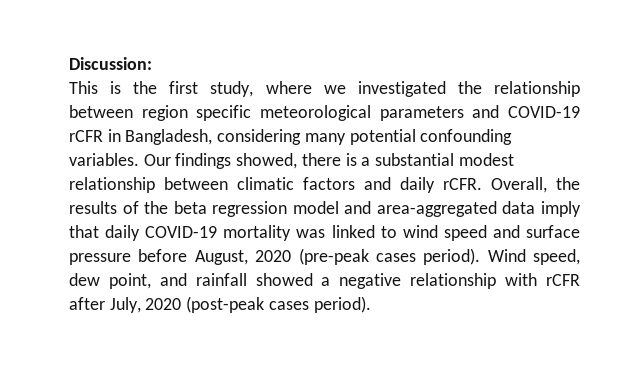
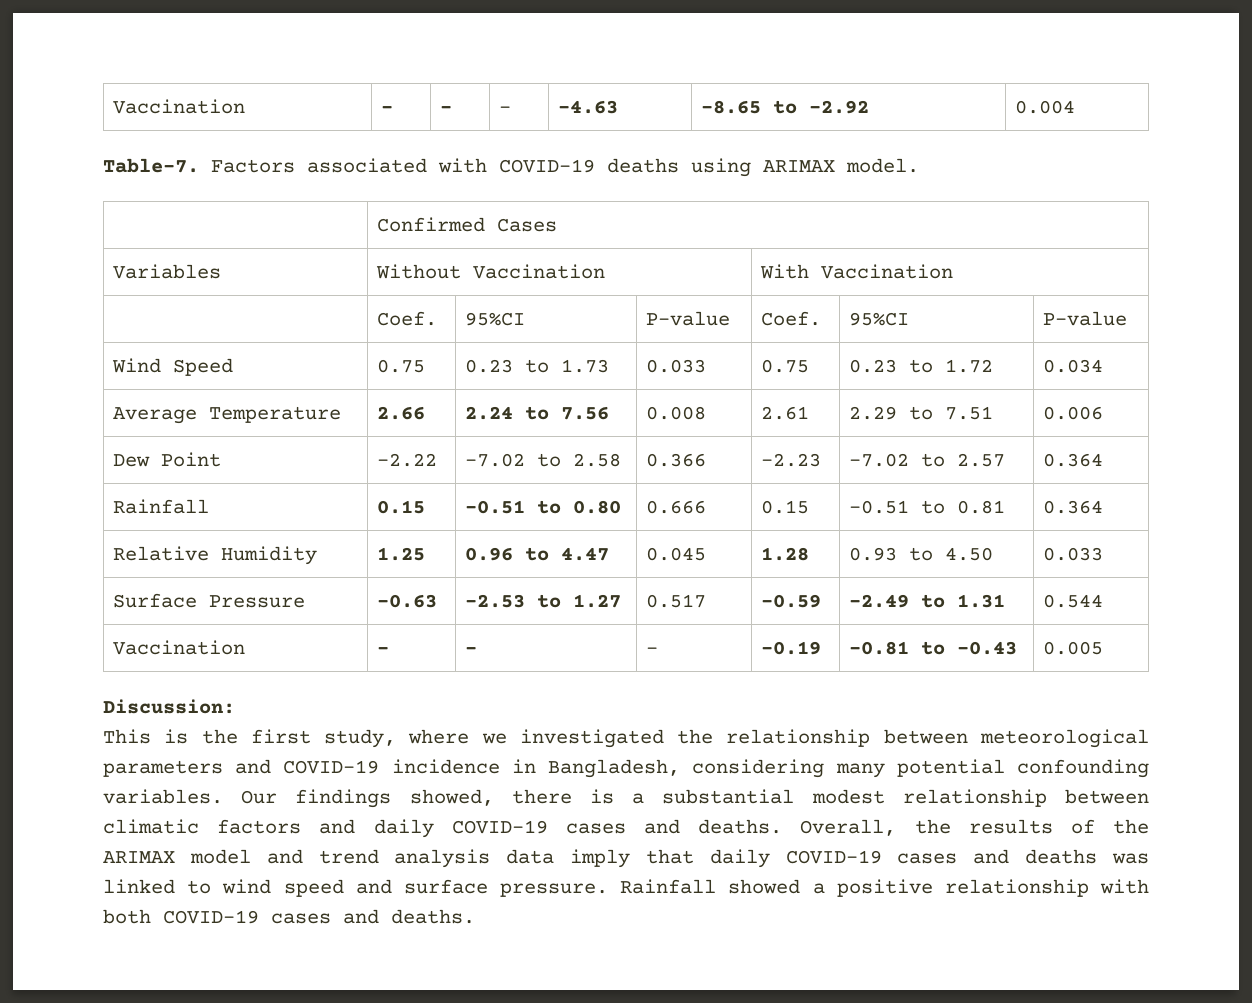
(69, 63) none -> [113,99,246,114] [381,106,394,113] [440,106,453,113] [499,106,512,113] [558,100,619,114] [701,100,870,114] [1015,100,1076,114] [103,158,919,177] [377,217,558,232] [113,264,222,279] [376,264,606,279] [760,264,954,279] [377,311,438,326] [465,312,526,326] [646,311,731,326] [761,311,822,326] [849,312,910,326] [1043,311,1128,326] [112,358,234,376] [377,359,426,373] [465,359,610,373] [646,359,707,373] [761,359,810,373] [849,359,994,373] [1043,359,1104,373] [113,406,342,424] [377,406,426,420] [465,406,610,420] [646,406,707,420] [761,406,810,420] [849,406,994,420] [1043,406,1104,420] [113,452,222,467] [377,453,438,467] [465,453,622,467] [646,453,707,467] [761,453,822,467] [849,453,1006,467] [1043,453,1104,467] [113,499,210,514] [377,500,426,514] [465,500,622,514] [646,500,707,514] [761,500,810,514] [849,500,1006,514] [1043,500,1104,514] [113,546,318,565] [377,547,426,561] [465,547,610,561] [646,547,707,561] [761,547,810,561] [849,547,994,561] [1043,547,1104,561] [113,593,306,608] [377,594,438,608] [465,594,622,608] [646,594,707,608] [761,594,822,608] [849,594,1006,608] [1043,594,1104,608] [113,640,246,655] [377,647,390,654] [465,647,478,654] [646,647,659,654] [761,641,822,655] [849,641,1018,655] [1043,641,1104,655] Vaccination | - | - | - | -4.63 | -8.65 to -2.92 | 0.004 // Table-7. Factors associated with COVID-19 deaths using ARIMAX model. // | Confirmed Cases // Variables | Without Vaccination | With Vaccination // | Coef. | 95%CI | P-value | Coef. | 95%CI | P-value // Wind Speed | 0.75 | 0.23 to 1.73 | 0.033 | 0.75 | 0.23 to 1.72 | 0.034 // Average Temperature | 2.66 | 2.24 to 7.56 | 0.008 | 2.61 | 2.29 to 7.51 | 0.006 // Dew Point | -2.22 | -7.02 to 2.58 | 0.366 | -2.23 | -7.02 to 2.57 | 0.364 // Rainfall | 0.15 | -0.51 to 0.80 | 0.666 | 0.15 | -0.51 to 0.81 | 0.364 // Relative Humidity | 1.25 | 0.96 to 4.47 | 0.045 | 1.28 | 0.93 to 4.50 | 0.033 // Surface Pressure | -0.63 | -2.53 to 1.27 | 0.517 | -0.59 | -2.49 to 1.31 | 0.544 // Vaccination | - | - | - | -0.19 | -0.81 to -0.43 | 0.005 //
[141,105,252,121] region specific -> (968, 736) none
[69,130,103,142] rCFR -> [391,759,500,774] incidence
[443,178,482,190] rCFR. -> [451,819,783,834] COVID-19 cases and deaths.
[173,201,497,217] beta regression model and area-aggregated -> [103,849,491,868] ARIMAX model and trend analysis
[223,225,292,241] mortality -> [897,849,1098,864] cases and deaths
[69,248,580,265] [69,273,247,289] pressure before August, 2020 (pre-peak cases period). Wind speed, dew point, and rainfall -> [500,879,717,897] pressure. Rainfall
[339,273,402,289] negative -> [836,879,933,897] positive
[546,274,581,286] [69,296,371,313] rCFR after July, 2020 (post-peak cases period). -> [103,909,475,924] both COVID-19 cases and deaths.

